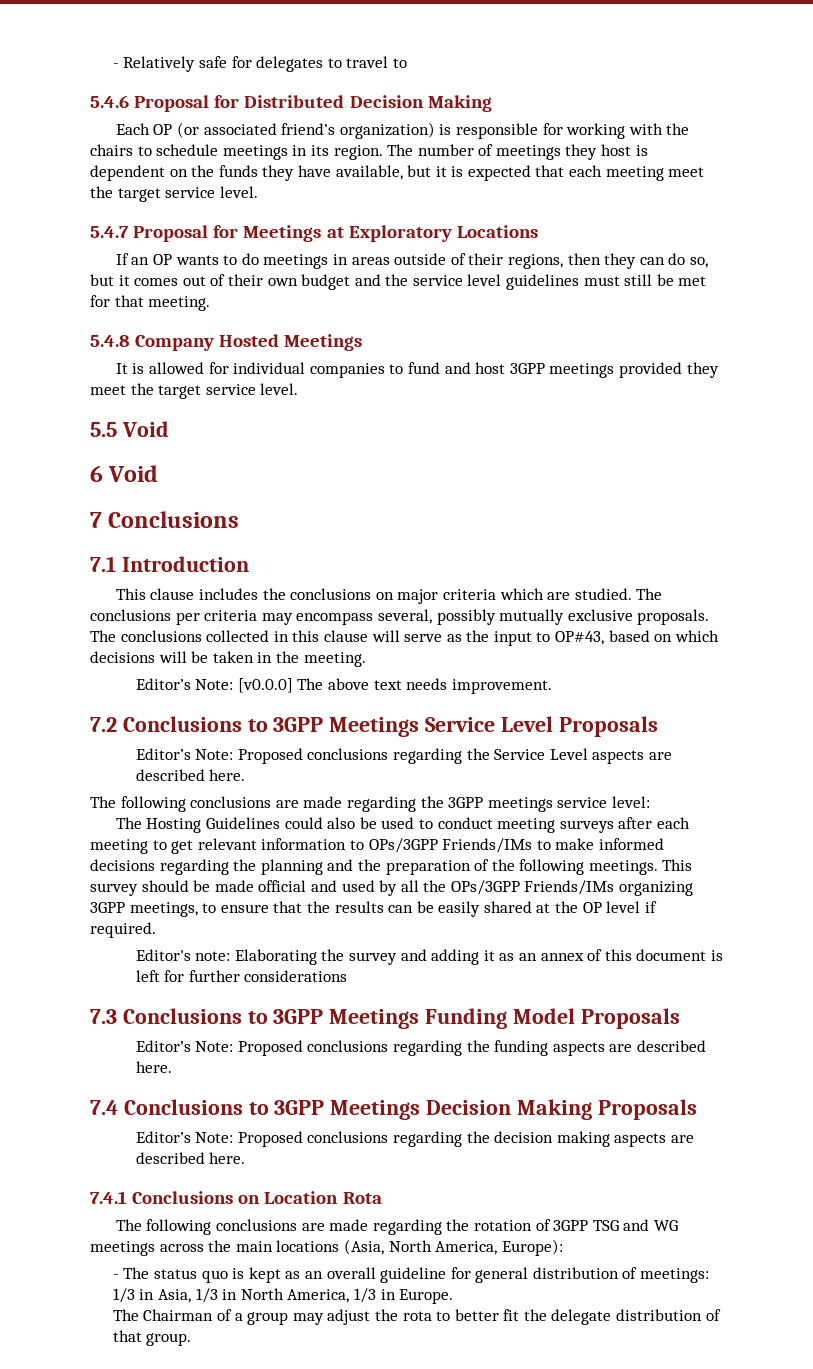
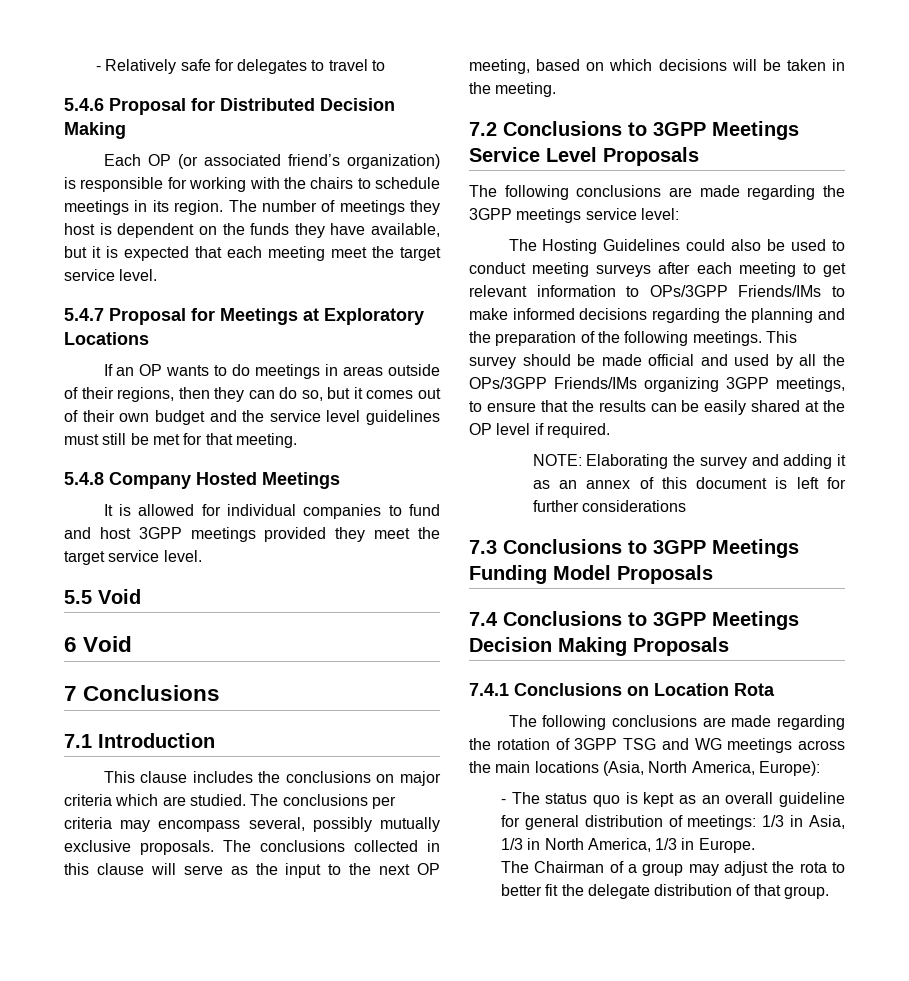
[555,631,605,645] OP#43, -> [349,863,440,875] [469,59,530,74] the next OP meeting,
[135,678,552,694] // Editor’s Note: [v0.0.0] The above text needs improvement. -> (557, 89) none
[135,748,672,764] [135,769,246,781] // Editor’s Note: Proposed conclusions regarding the Service Level aspects are described here. -> (699, 156) none
[135,949,231,961] Editor's note: -> [532,454,582,466] NOTE:
[135,1040,706,1056] [135,1061,172,1073] // Editor’s Note: Proposed conclusions regarding the funding aspects are described here. -> (713, 574) none
[135,1131,694,1147] [135,1152,246,1164] // Editor’s Note: Proposed conclusions regarding the decision making aspects are described here. -> (729, 646) none

